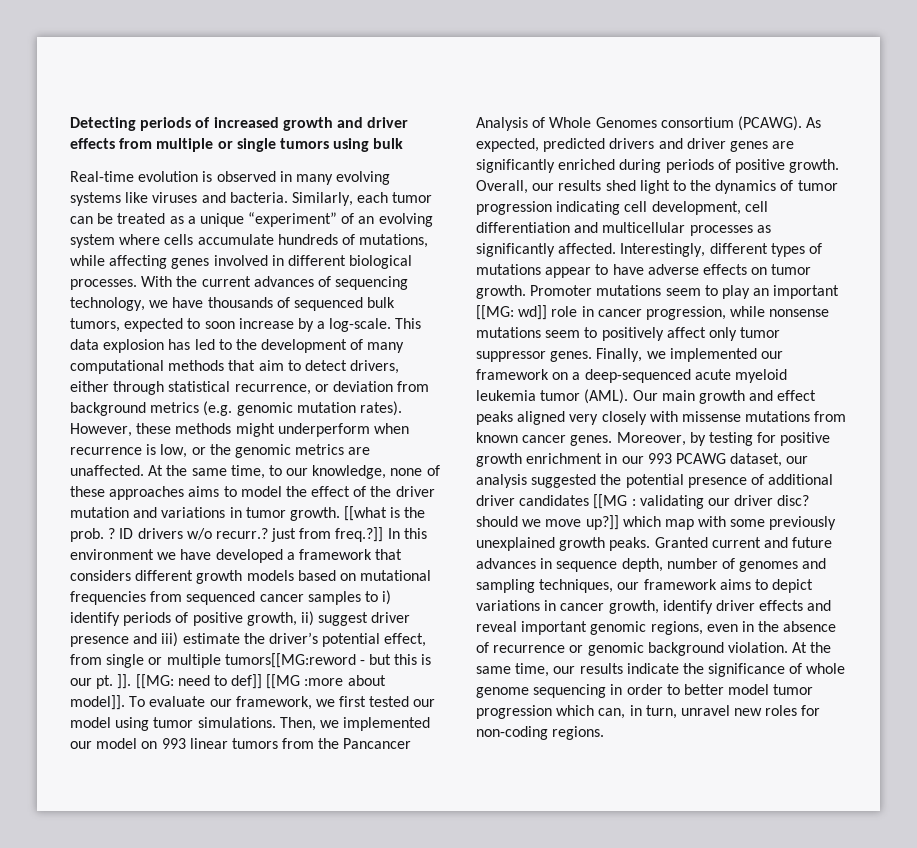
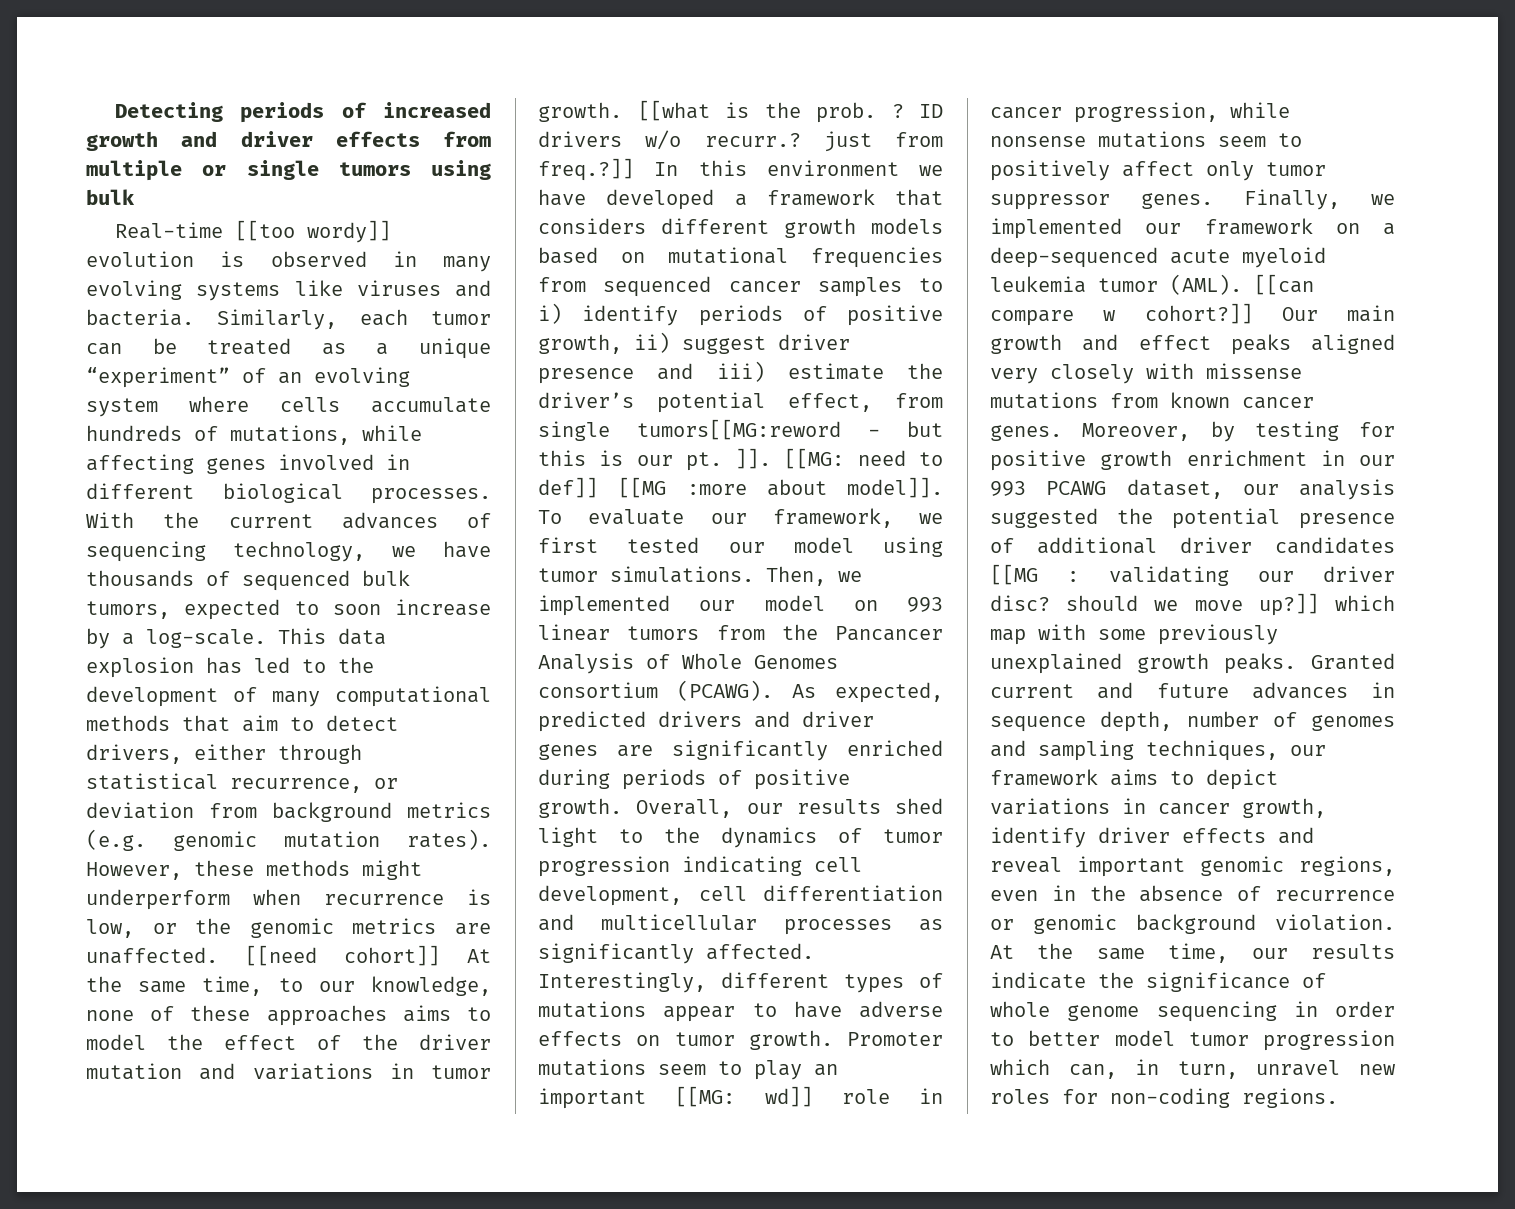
(134, 176) none -> [234,220,391,243] [[too wordy]]
(144, 470) none -> [245,945,440,966] [[need cohort]]
[148,654,221,668] or multiple -> (610, 431) none
(629, 396) none -> [1254,274,1314,295] [990,303,1253,326] [[can compare w cohort?]]

